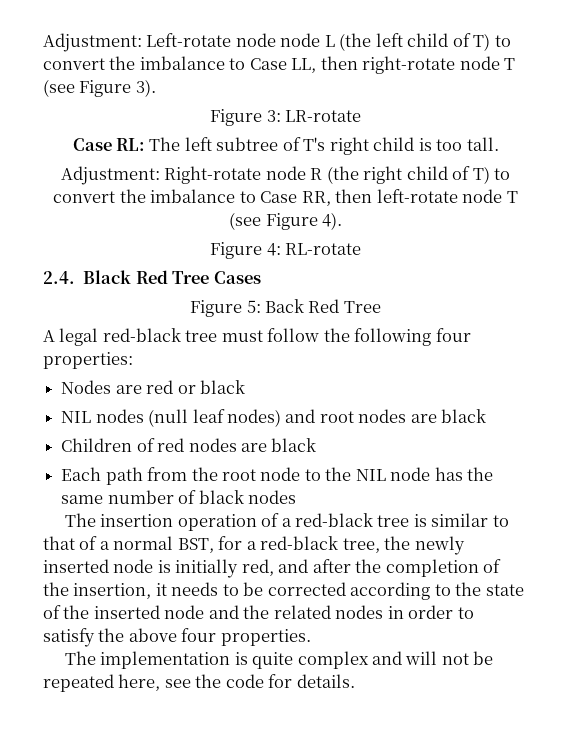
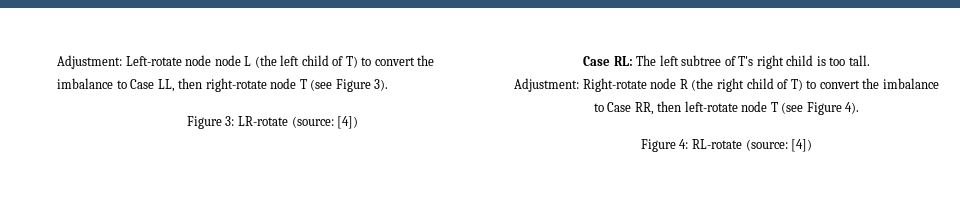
(361, 116) none -> [291,116,359,129] (source: [4])
[43,270,261,284] [190,299,381,317] [43,328,471,346] [43,352,133,369] [61,380,245,394] [61,409,487,427] [61,438,317,452] [61,467,494,485] [61,490,296,504] [64,513,509,531] [43,536,465,555] [43,559,502,578] [43,582,524,600] [43,605,474,619] [43,628,311,647] [64,651,494,669] [43,674,355,692] // 2.4. Black Red Tree Cases // Figure 5: Back Red Tree // A legal red-black tree must follow the following four properties: // Nodes are red or black // NIL nodes (null leaf nodes) and root nodes are black // Children of red nodes are black // Each path from the root node to the NIL node has the same number of black nodes // The insertion operation of a red-black tree is similar to that of a normal BST, for a red-black tree, the newly inserted node is initially red, and after the completion of the insertion, it needs to be corrected according to the state of the inserted node and the related nodes in order to satisfy the above four properties. // The implementation is quite complex and will not be repeated here, see the code for details. -> [745,139,813,152] (source: [4])

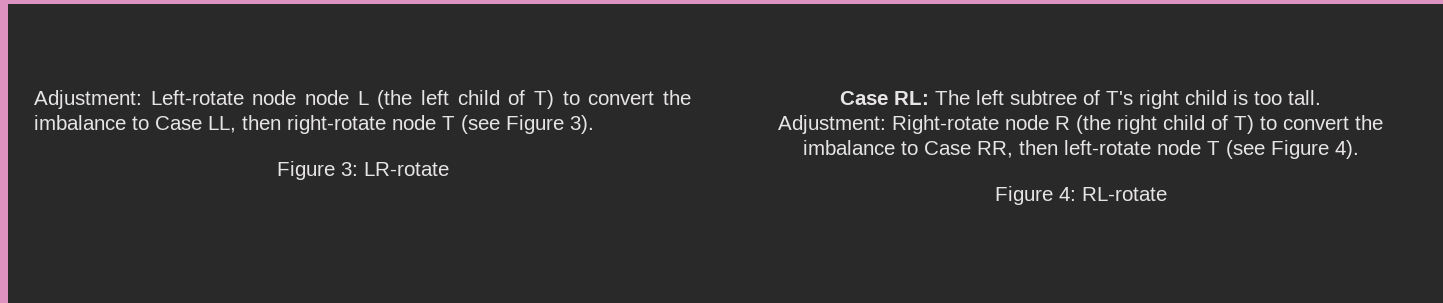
[291,116,359,129] (source: [4]) -> (449, 169) none
[745,139,813,152] (source: [4]) -> (1167, 194) none

